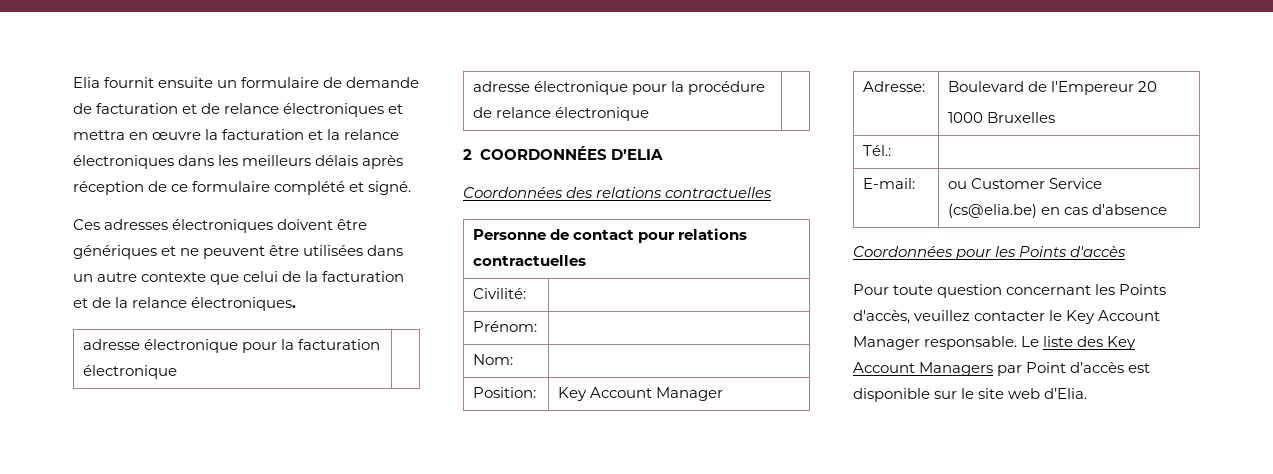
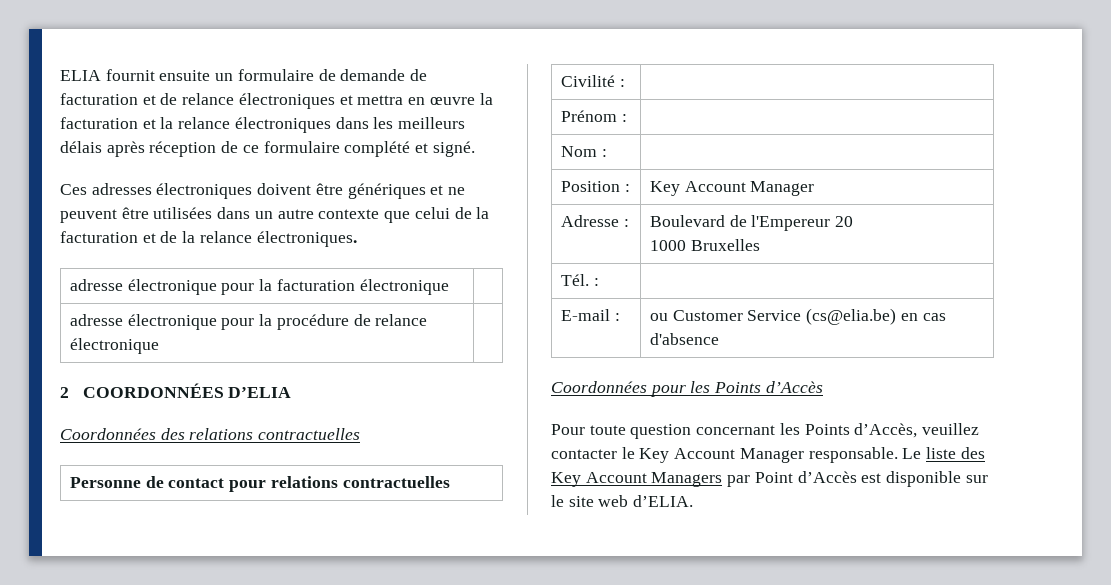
[73,77,100,88] Elia -> [60,70,101,81] ELIA
[473,288,527,299] [473,321,538,332] [473,354,514,365] [473,387,537,398] Civilité: | // Prénom: | // Nom: | // Position: -> [561,75,625,87] [561,110,627,122] [561,146,607,157] [561,181,630,192] Civilité : | // Prénom : | // Nom : | // Position :
[863,81,926,92] Adresse: -> [561,215,629,227] Adresse :
[863,145,892,156] [863,178,916,189] Tél.: | // E-mail: -> [561,274,599,286] [561,309,620,321] Tél. : | // E-mail :
[1070,246,1127,257] d'accès -> [765,381,823,393] d’Accès
[853,310,910,324] d'accès, -> [854,423,918,438] d’Accès,
[1070,362,1125,373] d’accès -> [797,471,857,483] d’Accès
[1044,388,1088,399] d’Elia. -> [633,495,694,507] d’ELIA.

